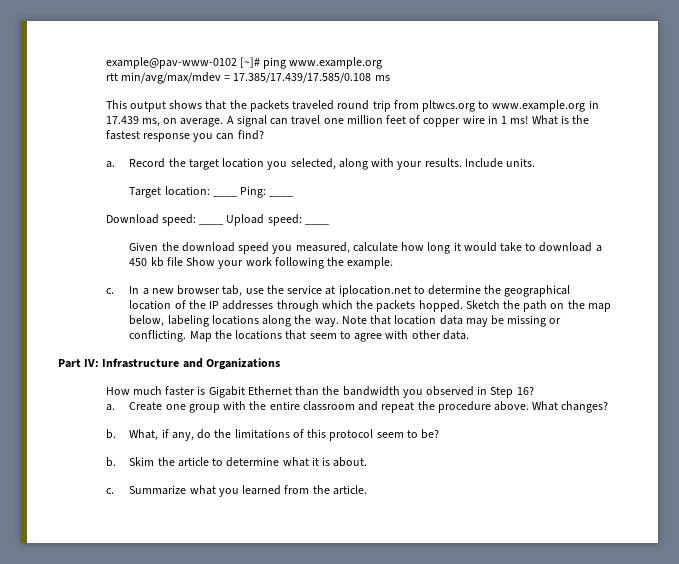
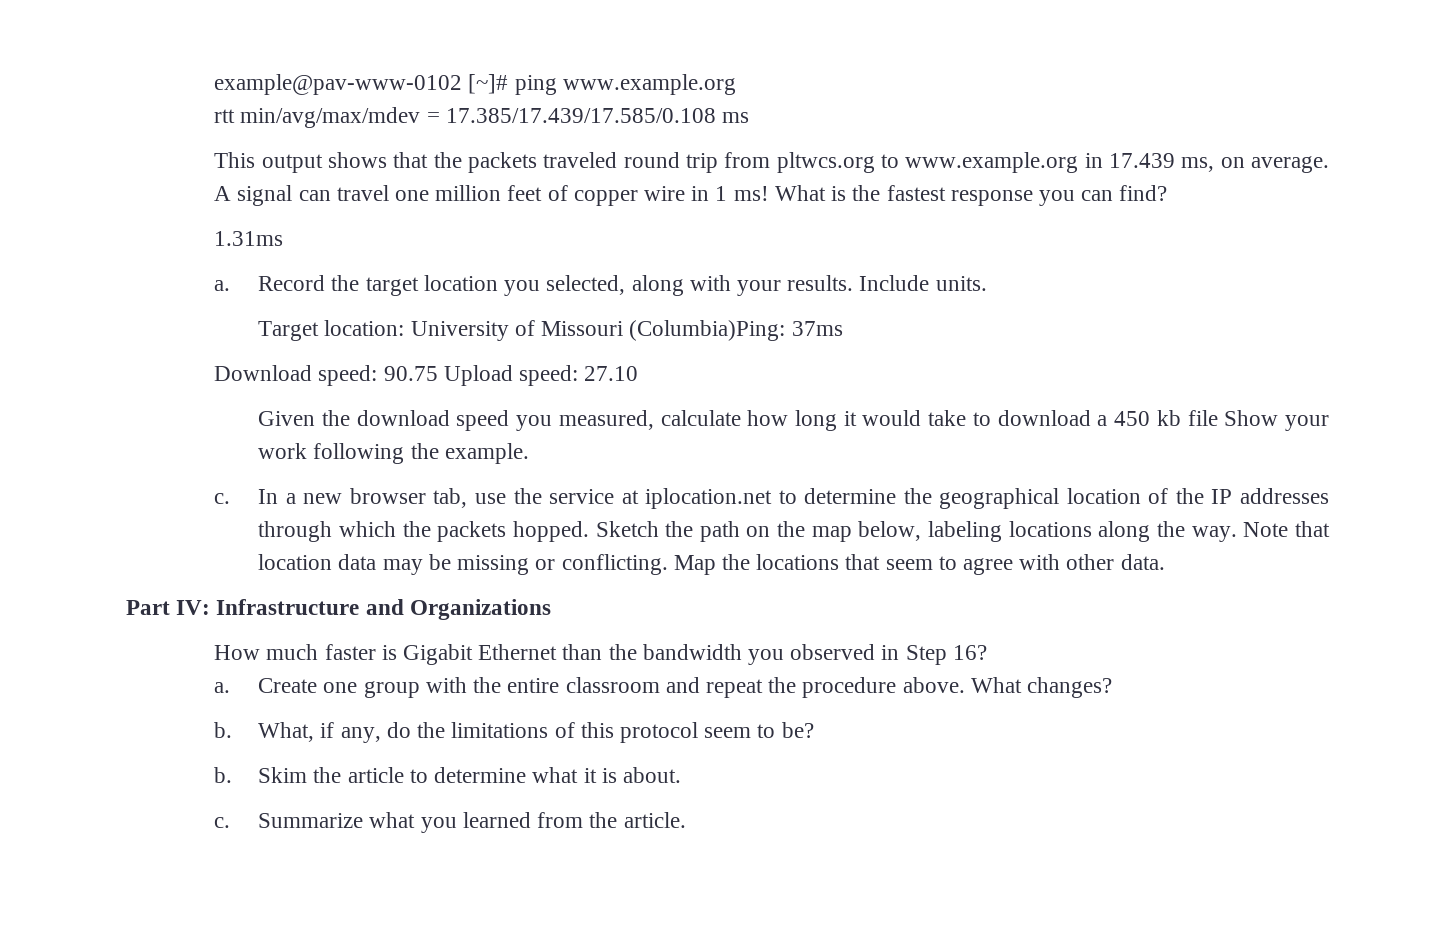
(264, 135) none -> [214,231,284,246] // 1.31ms
[212,186,294,198] ____ Ping: ____ -> [410,320,843,341] University of Missouri (Columbia)Ping: 37ms
[199,223,224,225] ____ -> [383,366,438,381] 90.75
[304,223,329,225] ____ -> [584,366,639,381] 27.10

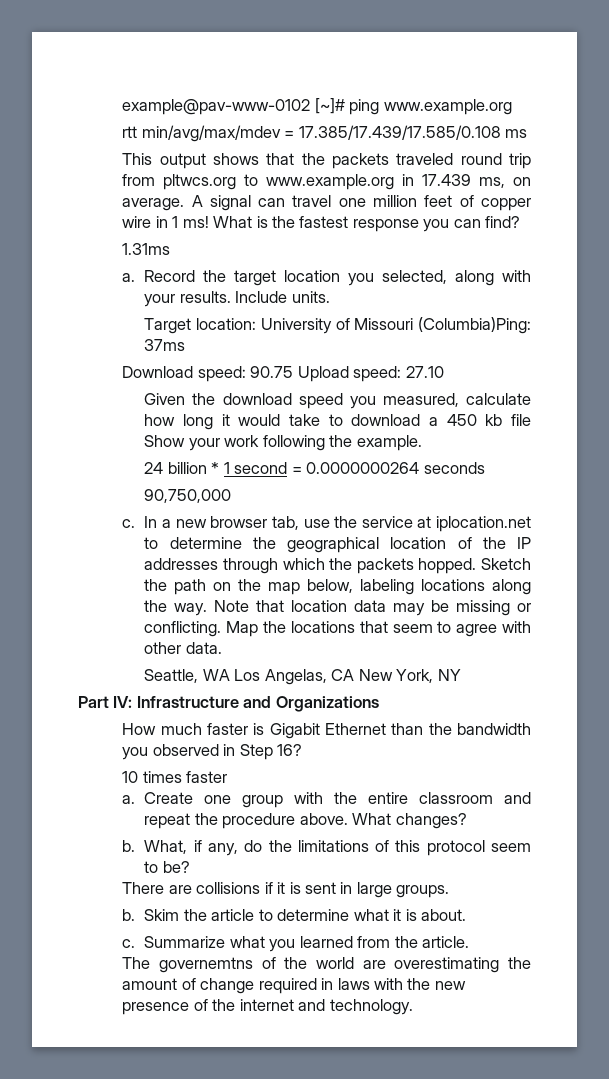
(529, 453) none -> [144,462,485,474] [144,489,232,503] // 24 billion * 1 second = 0.0000000264 seconds // 90,750,000
(1165, 562) none -> [144,669,461,685] // Seattle, WA Los Angelas, CA New York, NY
(987, 652) none -> [122,771,228,783] // 10 times faster
(814, 730) none -> [122,882,450,898] // There are collisions if it is sent in large groups.
(686, 820) none -> [122,957,531,973] [122,978,466,994] [122,999,413,1015] // The governemtns of the world are overestimating the amount of change required in laws with the new presence of the internet and technology.

